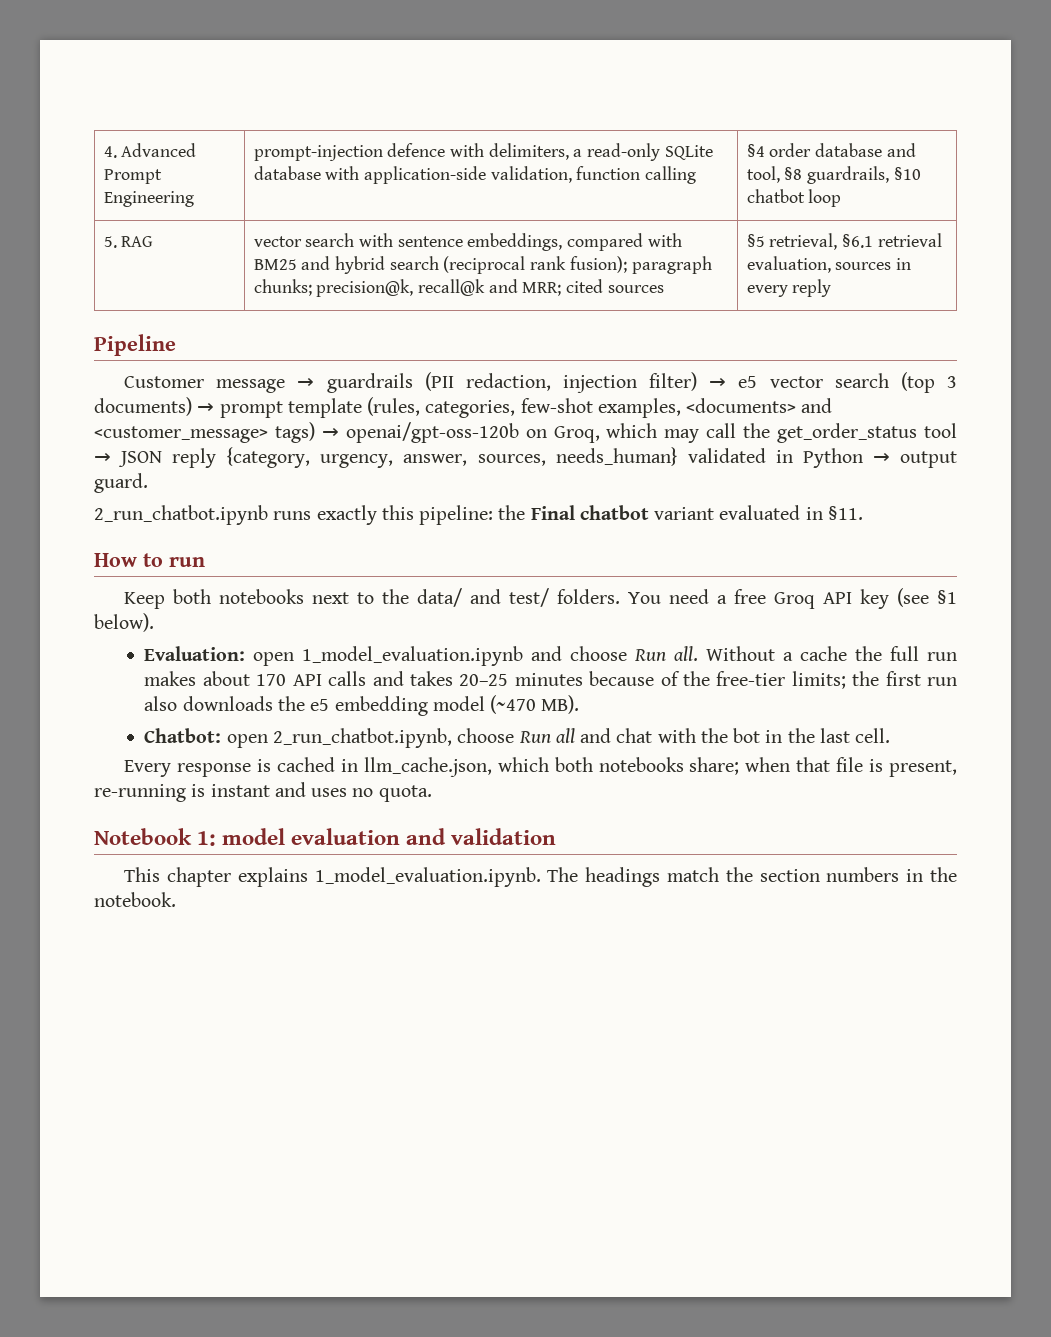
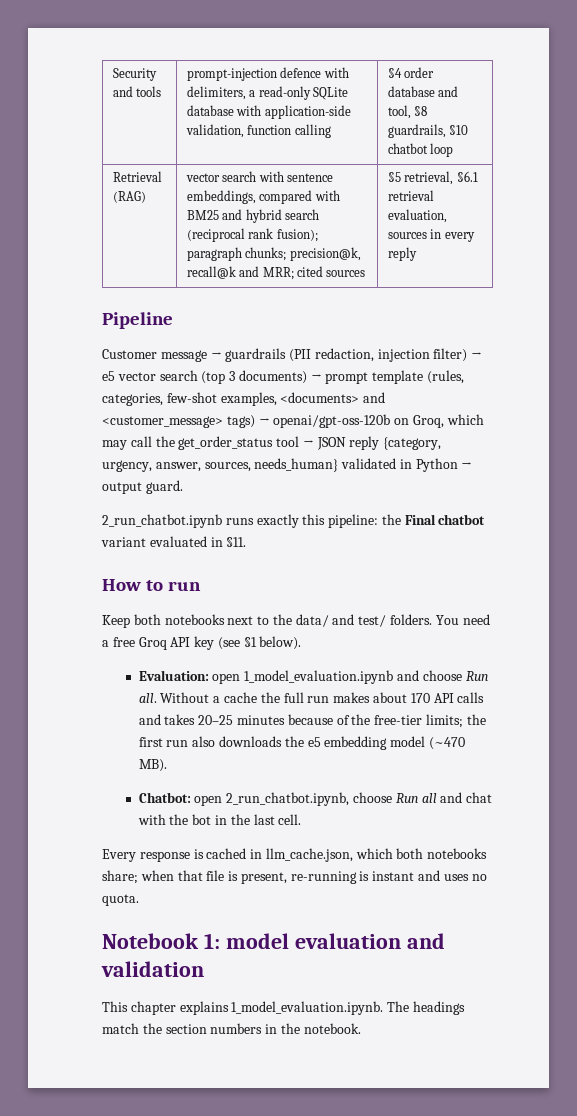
[103,143,197,158] [103,169,162,184] [103,191,194,207] 4. Advanced Prompt Engineering -> [112,68,157,81] [112,86,162,97] Security and tools
[103,236,154,248] 5. RAG -> [112,171,162,182] [112,191,146,203] Retrieval (RAG)

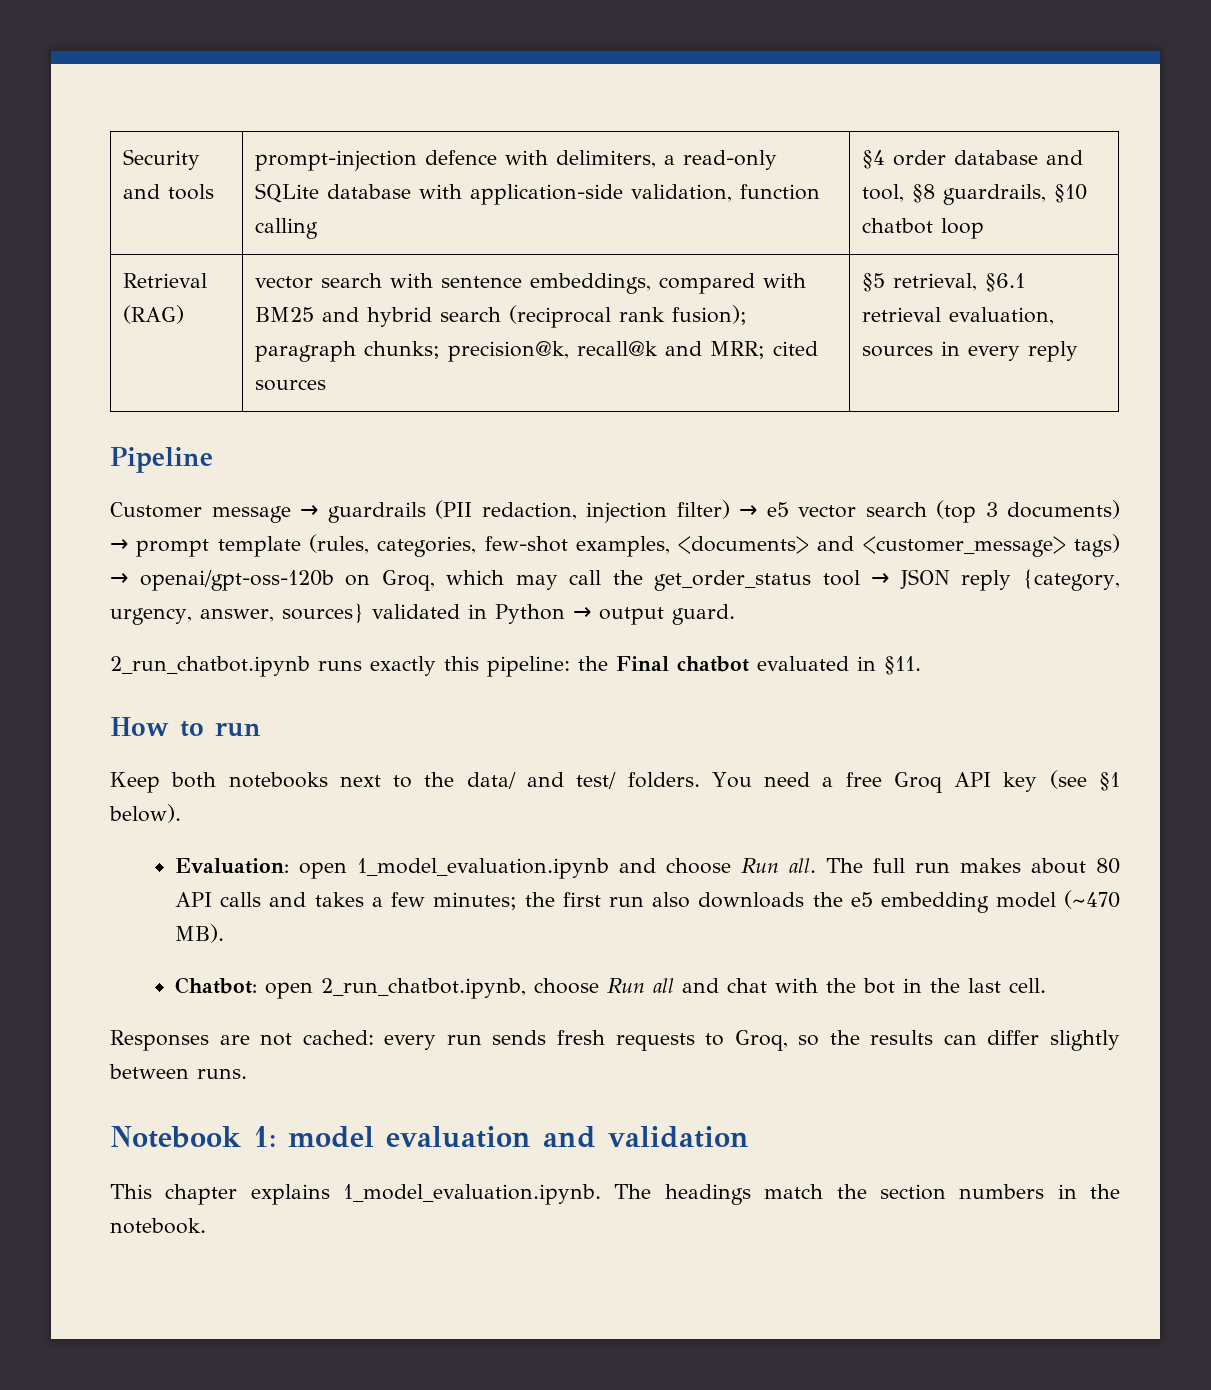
[204,458,339,472] sources, needs_human} -> [281,603,364,623] sources}
[101,537,146,547] variant -> (749, 664) none
[160,692,280,703] Without a cache the -> [826,858,864,873] The
[410,693,430,703] 170 -> [1095,858,1120,874] 80
[198,714,463,728] 20–25 minutes because of the free-tier limits; -> [371,892,517,910] a few minutes;
[102,848,488,862] [102,870,487,884] [102,894,139,906] Every response is cached in llm_cache.json, which both notebooks share; when that file is present, re-running is instant and uses no quota. -> [110,1030,1120,1051] [109,1064,247,1079] Responses are not cached: every run sends fresh requests to Groq, so the results can differ slightly between runs.

